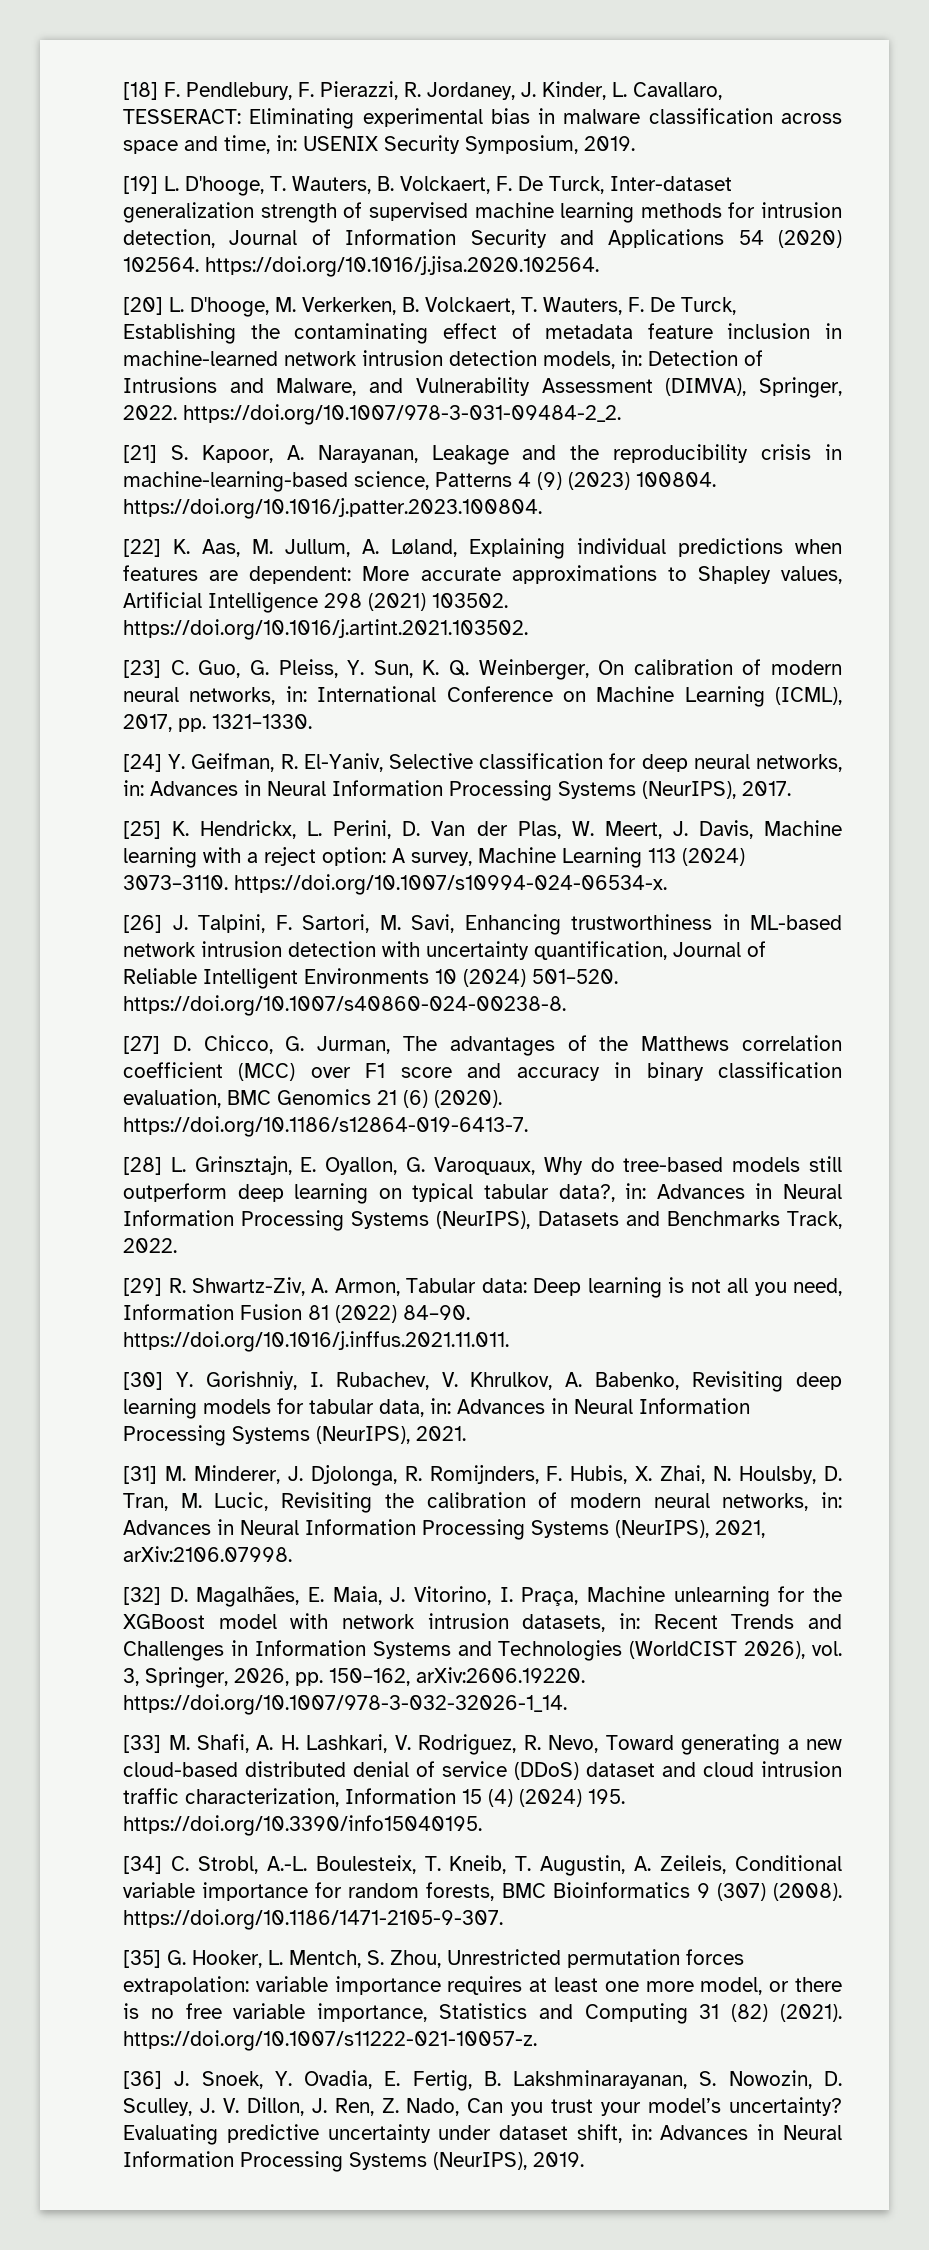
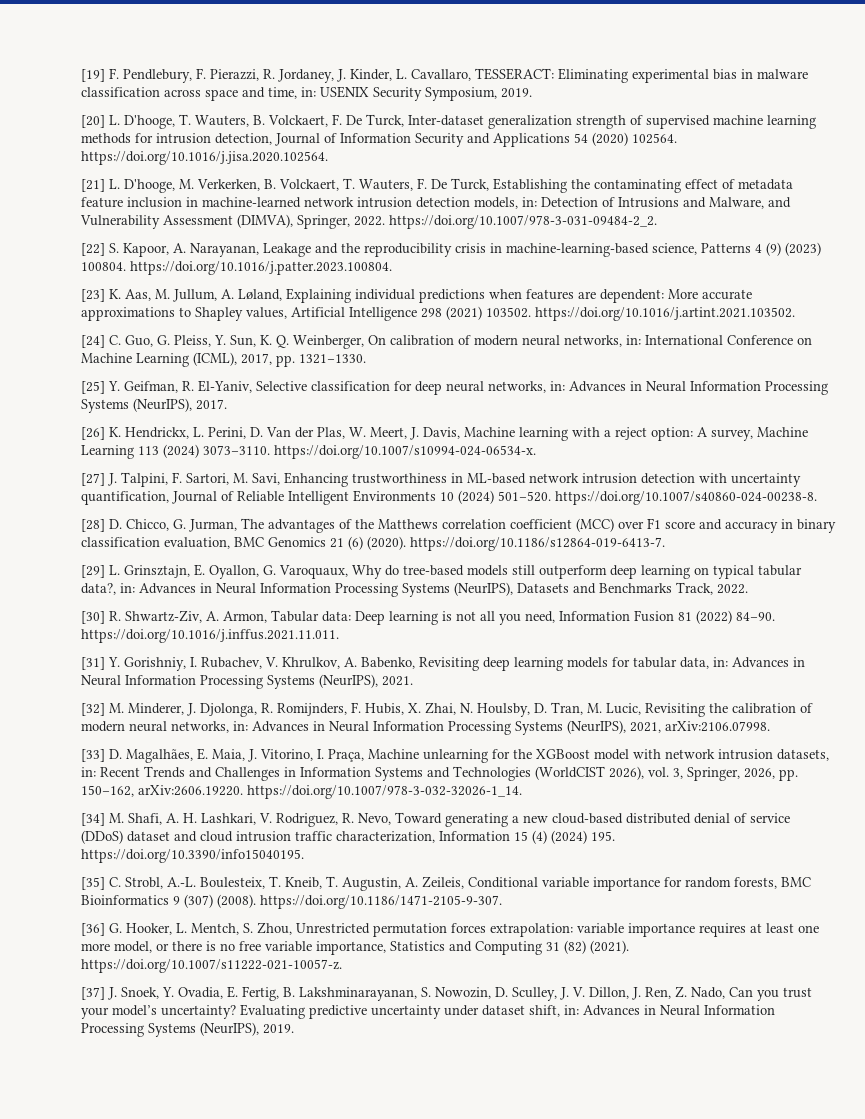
[123,82,159,100] [18] -> [80,69,105,82] [19]
[123,176,159,194] [19] -> [80,115,105,128] [20]
[123,297,164,315] [20] -> [80,179,105,192] [21]
[123,445,158,463] [21] -> [80,243,105,256] [22]
[123,539,162,557] [22] -> [80,289,105,302] [23]
[123,660,162,678] [23] -> [80,335,105,348] [24]
[123,754,163,772] [24] -> [80,381,105,394] [25]
[123,821,162,839] [25] -> [80,427,105,440] [26]
[123,915,163,933] [26] -> [80,473,105,486] [27]
[123,1036,161,1054] [27] -> [80,519,105,532] [28]
[123,1157,163,1175] [28] -> [80,565,105,578] [29]
[123,1278,163,1296] [29] -> [80,611,105,624] [30]
[123,1372,164,1390] [30] -> [80,657,105,670] [31]
[123,1466,158,1484] [31] -> [80,703,105,716] [32]
[123,1587,162,1605] [32] -> [80,749,105,762] [33]
[123,1735,162,1753] [33] -> [80,813,105,826] [34]
[123,1856,163,1874] [34] -> [80,877,105,890] [35]
[123,1950,162,1968] [35] -> [80,923,105,936] [36]
[123,2071,163,2089] [36] -> [80,987,105,1000] [37]

